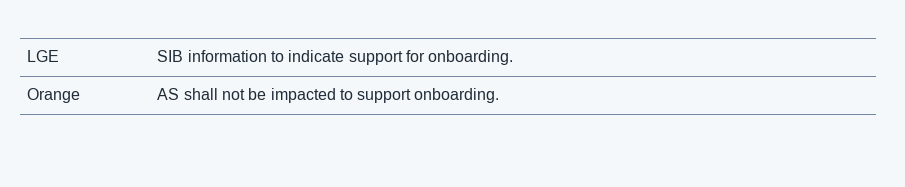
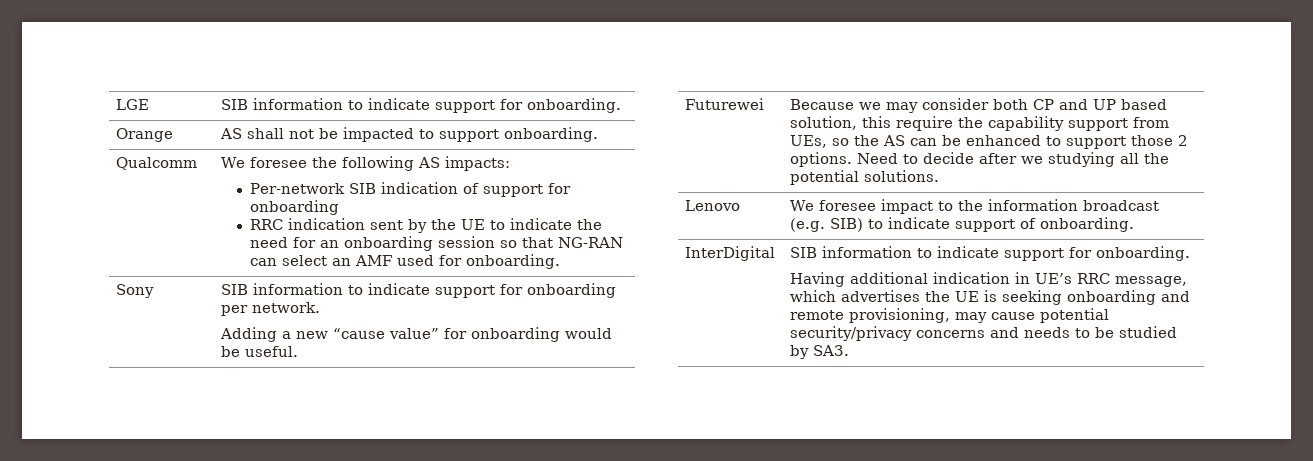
(500, 95) none -> [116,157,198,170] [221,156,511,171] [250,182,572,197] [250,200,340,215] [250,218,603,233] [250,236,624,251] [250,254,561,269] [116,284,155,298] [221,283,617,298] [221,302,321,316] [220,327,613,342] [221,346,299,357] [685,98,765,110] [790,98,1168,113] [790,116,1170,131] [790,135,1189,149] [790,152,1170,167] [790,170,940,185] [685,200,741,211] [790,199,1160,214] [790,217,1135,232] [685,246,776,261] [790,246,1191,261] [790,272,1188,287] [790,290,1191,305] [790,308,1110,323] [790,326,1178,341] [790,345,850,359] // Qualcomm | We foresee the following AS impacts: // Per-network SIB indication of support for onboarding // RRC indication sent by the UE to indicate the need for an onboarding session so that NG-RAN can select an AMF used for onboarding. // Sony | SIB information to indicate support for onboarding per network. // Adding a new “cause value” for onboarding would be useful. // Futurewei | Because we may consider both CP and UP based solution, this require the capability support from UEs, so the AS can be enhanced to support those 2 options. Need to decide after we studying all the potential solutions. // Lenovo | We foresee impact to the information broadcast (e.g. SIB) to indicate support of onboarding. // InterDigital | SIB information to indicate support for onboarding. // Having additional indication in UE’s RRC message, which advertises the UE is seeking onboarding and remote provisioning, may cause potential security/privacy concerns and needs to be studied by SA3.

